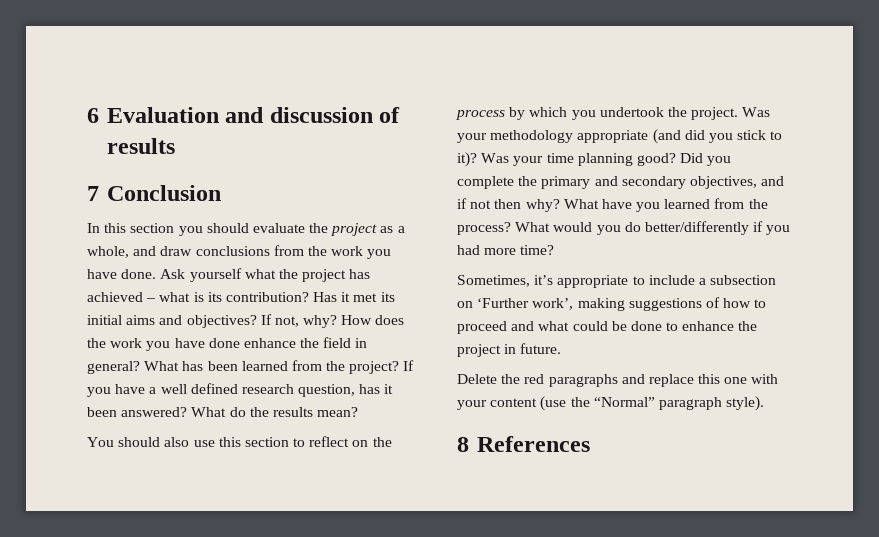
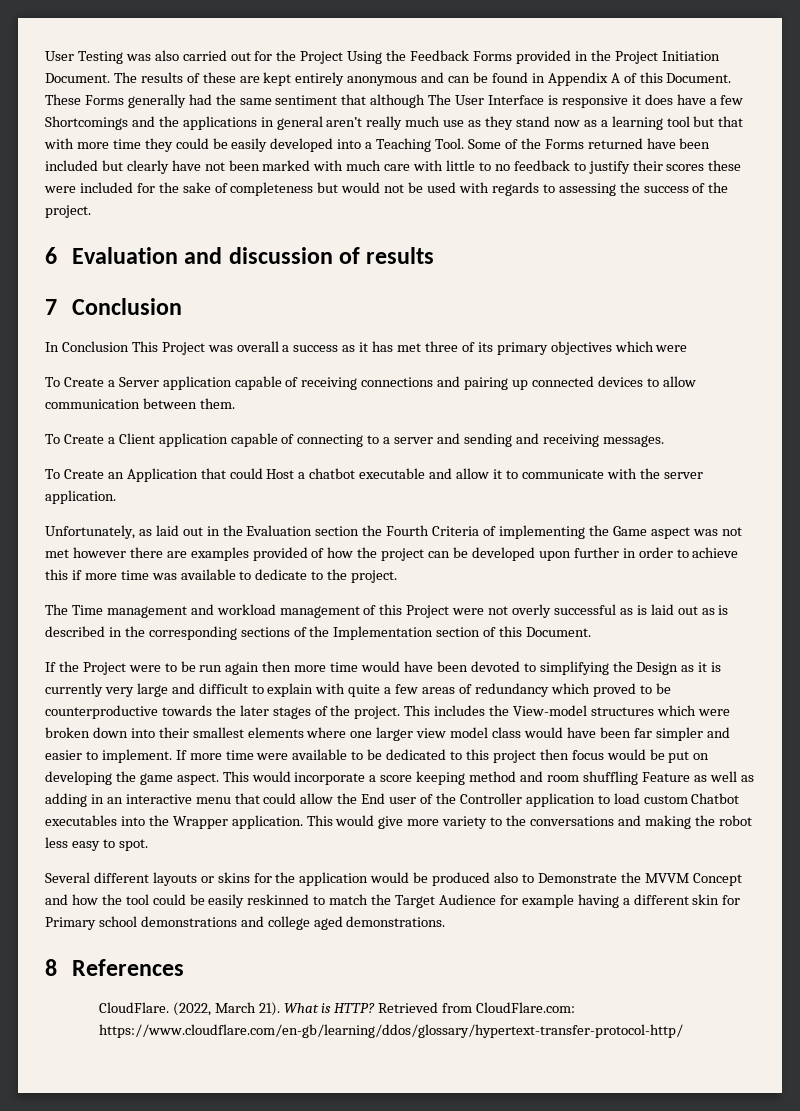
(87, 115) none -> [45,50,720,64] [45,72,732,86] [45,94,744,108] [45,116,744,130] [44,138,711,152] [45,160,742,174] [44,182,729,196] [45,205,91,218] User Testing was also carried out for the Project Using the Feedback Forms provided in the Project Initiation Document. The results of these are kept entirely anonymous and can be found in Appendix A of this Document. These Forms generally had the same sentiment that although The User Interface is responsive it does have a few Shortcomings and the applications in general aren’t really much use as they stand now as a learning tool but that with more time they could be easily developed into a Teaching Tool. Some of the Forms returned have been included but clearly have not been marked with much care with little to no feedback to justify their scores these were included for the sake of completeness but would not be used with regards to assessing the success of the project. //
[104,223,405,236] [87,245,392,259] [87,268,371,282] [87,292,395,302] [87,314,405,328] [87,337,368,351] [87,360,415,374] [87,383,394,397] [87,407,359,417] [87,436,392,447] [456,107,771,120] [457,129,783,144] [457,152,732,167] [457,176,785,189] [457,198,768,212] [457,221,791,235] [457,245,555,255] [457,275,777,288] [457,297,767,311] [457,321,758,334] [457,343,562,357] [457,374,779,387] [457,396,765,411] [457,436,590,452] this section you should evaluate the project as a whole, and draw conclusions from the work you have done. Ask yourself what the project has achieved – what is its contribution? Has it met its initial aims and objectives? If not, why? How does the work you have done enhance the field in general? What has been learned from the project? If you have a well defined research question, has it been answered? What do the results mean? // You should also use this section to reflect on the process by which you undertook the project. Was your methodology appropriate (and did you stick to it)? Was your time planning good? Did you complete the primary and secondary objectives, and if not then why? What have you learned from the process? What would you do better/differently if you had more time? // Sometimes, it’s appropriate to include a subsection on ‘Further work’, making suggestions of how to proceed and what could be done to enhance the project in future. // Delete the red paragraphs and replace this one with your content (use the “Normal” paragraph style). // 8 References -> [61,341,688,355] [45,376,696,390] [45,398,235,409] [45,433,664,447] [45,468,703,482] [45,490,116,504] [45,525,742,539] [45,547,739,561] [45,569,398,583] [45,604,729,618] [45,626,592,640] [45,661,722,675] [45,683,671,697] [45,705,730,719] [45,727,730,741] [45,749,710,763] [45,771,754,785] [45,793,740,807] [45,815,752,829] [45,837,148,851] [45,872,742,886] [45,894,741,908] [45,916,446,930] [45,959,184,976] [98,1002,576,1016] [98,1024,683,1038] Conclusion This Project was overall a success as it has met three of its primary objectives which were // To Create a Server application capable of receiving connections and pairing up connected devices to allow communication between them. // To Create a Client application capable of connecting to a server and sending and receiving messages. // To Create an Application that could Host a chatbot executable and allow it to communicate with the server application. // Unfortunately, as laid out in the Evaluation section the Fourth Criteria of implementing the Game aspect was not met however there are examples provided of how the project can be developed upon further in order to achieve this if more time was available to dedicate to the project. // The Time management and workload management of this Project were not overly successful as is laid out as is described in the corresponding sections of the Implementation section of this Document. // If the Project were to be run again then more time would have been devoted to simplifying the Design as it is currently very large and difficult to explain with quite a few areas of redundancy which proved to be counterproductive towards the later stages of the project. This includes the View-model structures which were broken down into their smallest elements where one larger view model class would have been far simpler and easier to implement. If more time were available to be dedicated to this project then focus would be put on developing the game aspect. This would incorporate a score keeping method and room shuffling Feature as well as adding in an interactive menu that could allow the End user of the Controller application to load custom Chatbot executables into the Wrapper application. This would give more variety to the conversations and making the robot less easy to spot. // Several different layouts or skins for the application would be produced also to Demonstrate the MVVM Concept and how the tool could be easily reskinned to match the Target Audience for example having a different skin for Primary school demonstrations and college aged demonstrations. // 8 References // CloudFlare. (2022, March 21). What is HTTP? Retrieved from CloudFlare.com: https://www.cloudflare.com/en-gb/learning/ddos/glossary/hypertext-transfer-protocol-http/

